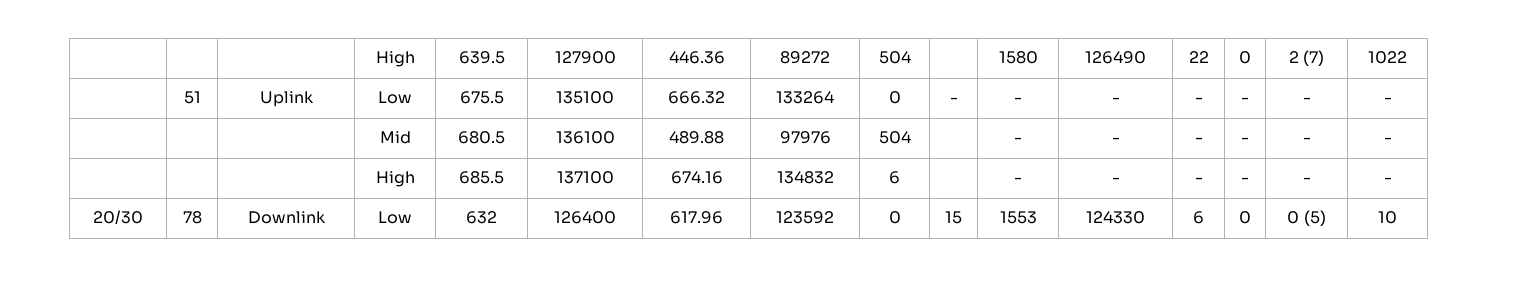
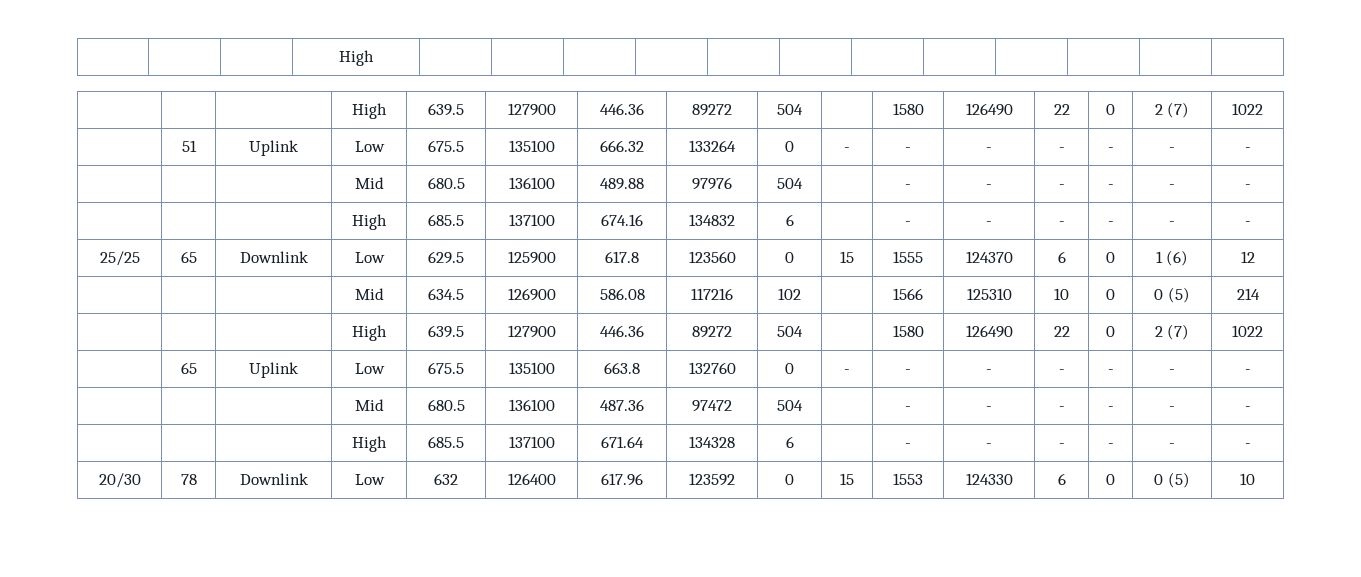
[375,51,415,67] | | | High | -> [339,50,374,66] [352,103,387,119] | | | High | | | | | | | | | | | | // | | | High |
(1392, 180) none -> [99,251,140,266] [180,251,197,263] [239,251,308,263] [354,252,385,263] [428,251,464,264] [507,251,556,264] [605,251,639,263] [688,251,736,263] [785,252,794,263] [840,251,854,263] [893,251,923,263] [965,251,1013,263] [1057,251,1066,263] [1106,252,1115,263] [1155,250,1189,266] [1240,251,1255,263] [354,288,384,300] [428,288,464,300] [507,288,556,301] [599,288,645,300] [691,288,733,300] [778,288,801,300] [893,288,923,300] [966,288,1012,300] [1054,288,1069,300] [1106,289,1115,300] [1154,287,1190,303] [1236,288,1260,300] [352,325,387,341] [428,325,464,338] [507,325,556,338] [600,325,644,337] [692,326,732,338] [777,326,803,337] [892,325,924,337] [965,325,1013,338] [1053,326,1070,337] [1106,326,1115,337] [1154,324,1190,340] [1232,325,1263,337] [180,362,197,374] [249,362,298,378] [354,363,385,374] [428,362,464,374] [508,362,555,374] [604,362,640,374] [688,362,736,374] [785,363,794,374] [844,369,850,374] [905,369,911,374] [986,369,992,374] [1058,369,1065,374] [1107,369,1114,374] [1169,369,1175,374] [1244,369,1251,374] [354,399,384,411] [427,399,465,411] [508,399,555,411] [600,399,644,411] [692,400,732,412] [777,400,803,411] [905,406,911,411] [986,406,992,411] [1058,406,1065,411] [1107,406,1114,411] [1169,406,1175,411] [1244,406,1251,411] [352,436,387,452] [428,436,464,448] [508,436,555,448] [601,436,644,448] [689,436,735,448] [785,436,794,448] [905,443,911,448] [986,443,992,448] [1058,443,1065,448] [1107,443,1114,448] [1169,443,1175,448] [1244,443,1251,448] // 25/25 | 65 | Downlink | Low | 629.5 | 125900 | 617.8 | 123560 | 0 | 15 | 1555 | 124370 | 6 | 0 | 1 (6) | 12 // | | | Mid | 634.5 | 126900 | 586.08 | 117216 | 102 | | 1566 | 125310 | 10 | 0 | 0 (5) | 214 // | | | High | 639.5 | 127900 | 446.36 | 89272 | 504 | | 1580 | 126490 | 22 | 0 | 2 (7) | 1022 // | 65 | Uplink | Low | 675.5 | 135100 | 663.8 | 132760 | 0 | - | - | - | - | - | - | - // | | | Mid | 680.5 | 136100 | 487.36 | 97472 | 504 | | - | - | - | - | - | - // | | | High | 685.5 | 137100 | 671.64 | 134328 | 6 | | - | - | - | - | - | -

